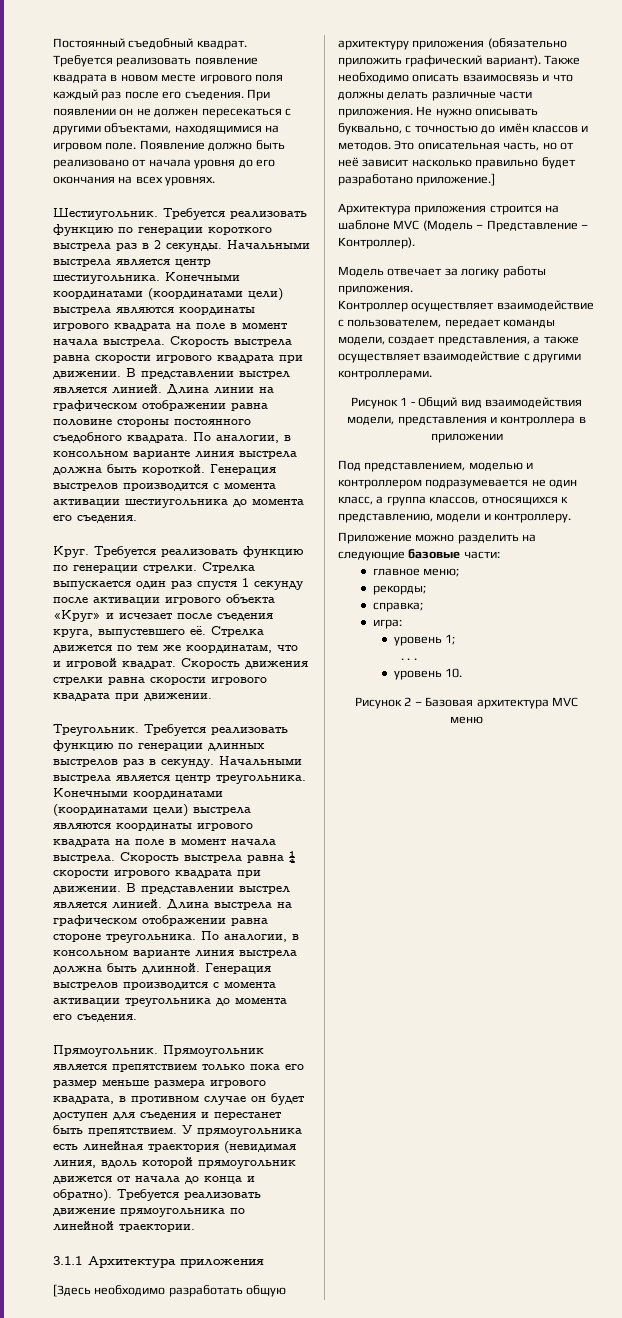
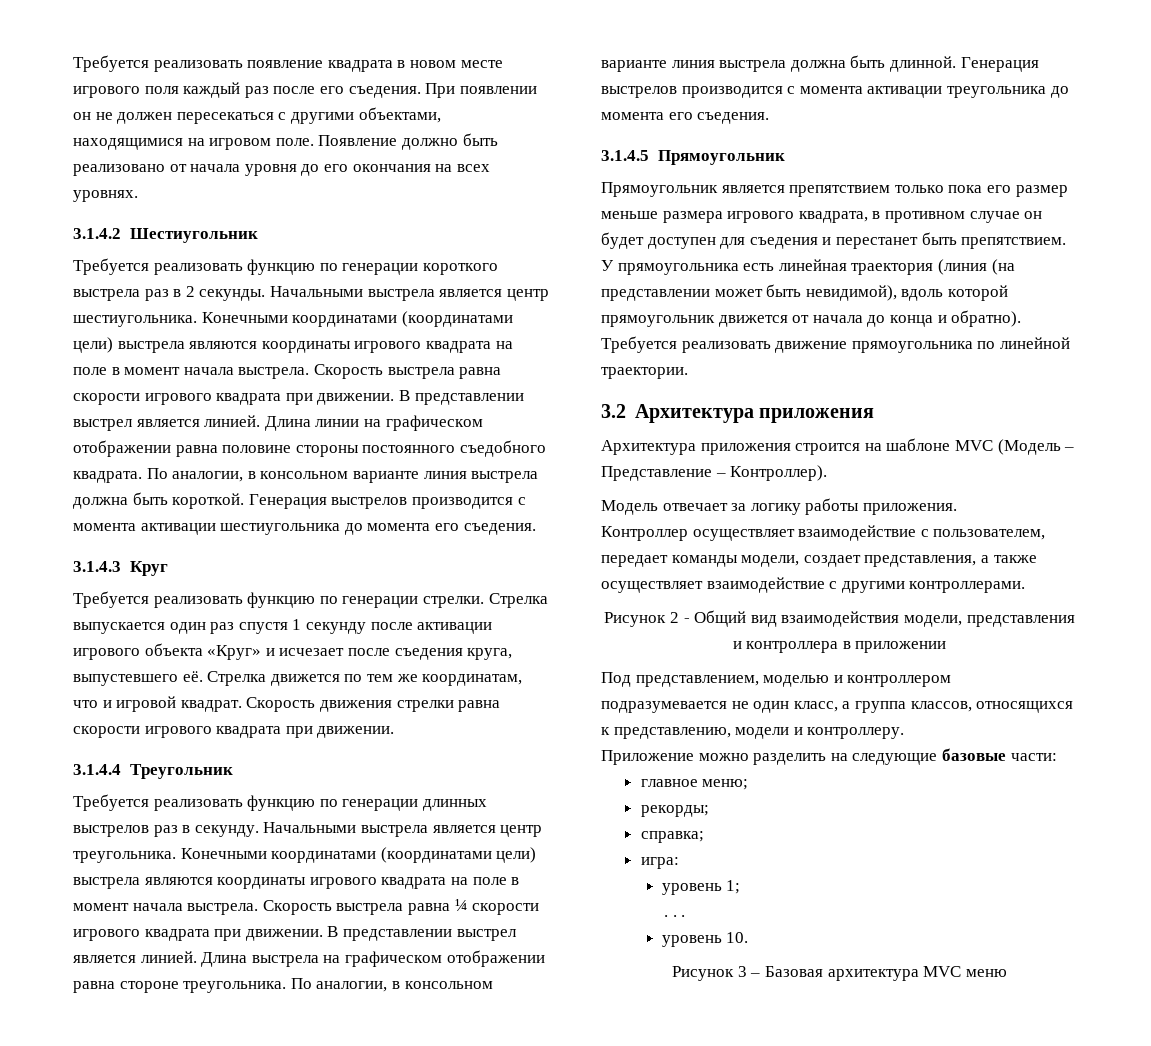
[53,38,247,50] Постоянный съедобный квадрат. -> (73, 63) none
[53,208,158,220] Шестиугольник. -> [73,228,258,243] 3.1.4.2 Шестиугольник //
[53,546,89,558] Круг. -> [73,561,168,576] 3.1.4.3 Круг //
[53,724,139,736] Треугольник. -> [73,764,233,779] 3.1.4.4 Треугольник //
[53,1045,158,1057] Прямоугольник. -> [601,150,785,165] 3.1.4.5 Прямоугольник //
[224,1141,296,1153] [53,1160,96,1168] (невидимая линия, -> [937,259,1015,275] [601,284,897,301] (линия (на представлении может быть невидимой),
[53,1256,265,1268] [53,1284,287,1297] [338,38,567,50] [338,55,581,67] [338,72,573,83] [338,91,533,101] [338,106,539,118] [338,123,589,135] [338,140,574,151] [338,157,576,169] [338,173,496,186] 3.1.1 Архитектура приложения // [Здесь необходимо разработать общую архитектуру приложения (обязательно приложить графический вариант). Также необходимо описать взаимосвязь и что должны делать различные части приложения. Не нужно описывать буквально, с точностью до имён классов и методов. Это описательная часть, но от неё зависит насколько правильно будет разработано приложение.] -> [601,404,874,423] 3.2 Архитектура приложения
[400,397,408,406] 1 -> [670,612,680,623] 2
[404,697,412,706] 2 -> [737,966,747,977] 3

